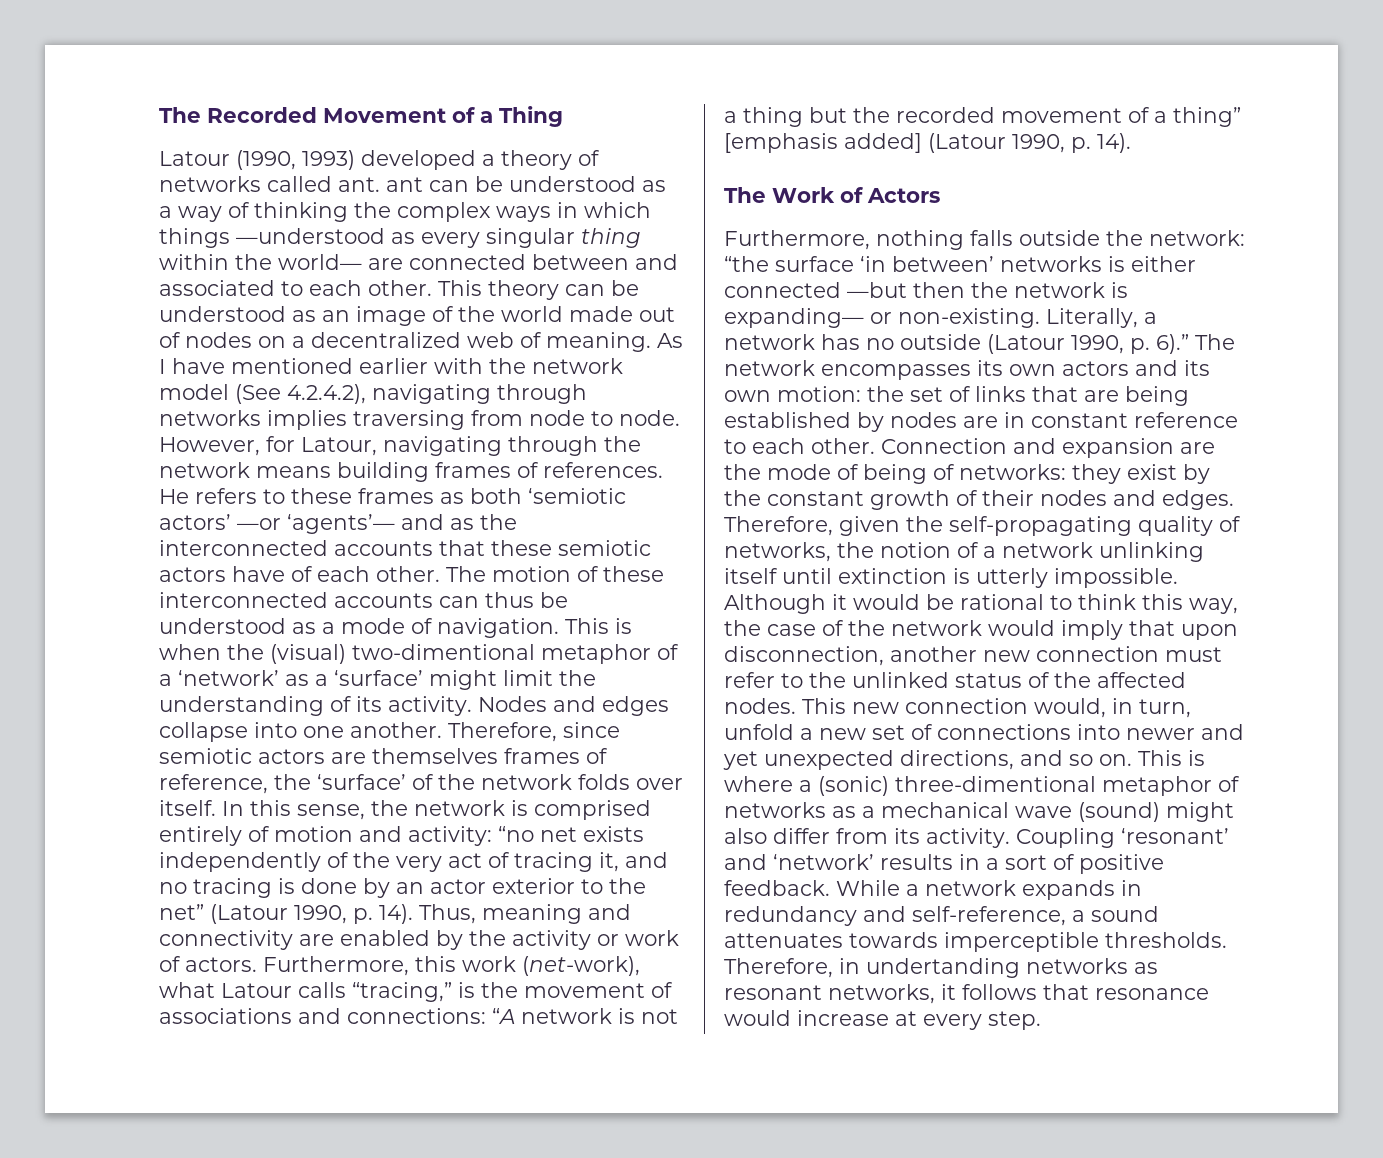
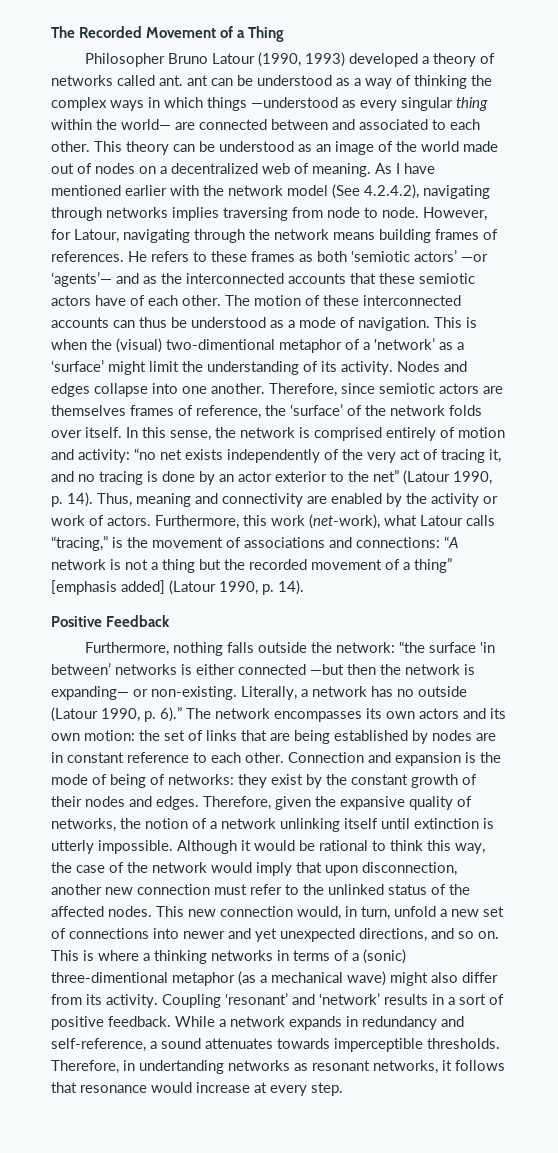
(563, 116) none -> [85,53,209,67] Philosopher Bruno
[724,187,940,203] The Work of Actors -> [51,615,171,627] Positive Feedback
[1180,442,1215,454] are -> [465,752,476,763] is
[949,516,1132,536] self-propagating -> [340,796,405,810] expansive
[818,776,1240,796] [724,802,1160,822] (sonic) three-dimentional metaphor of networks as a mechanical wave (sound) -> [154,949,406,964] [51,971,386,986] thinking networks in terms of a (sonic) three-dimentional metaphor (as a mechanical wave)

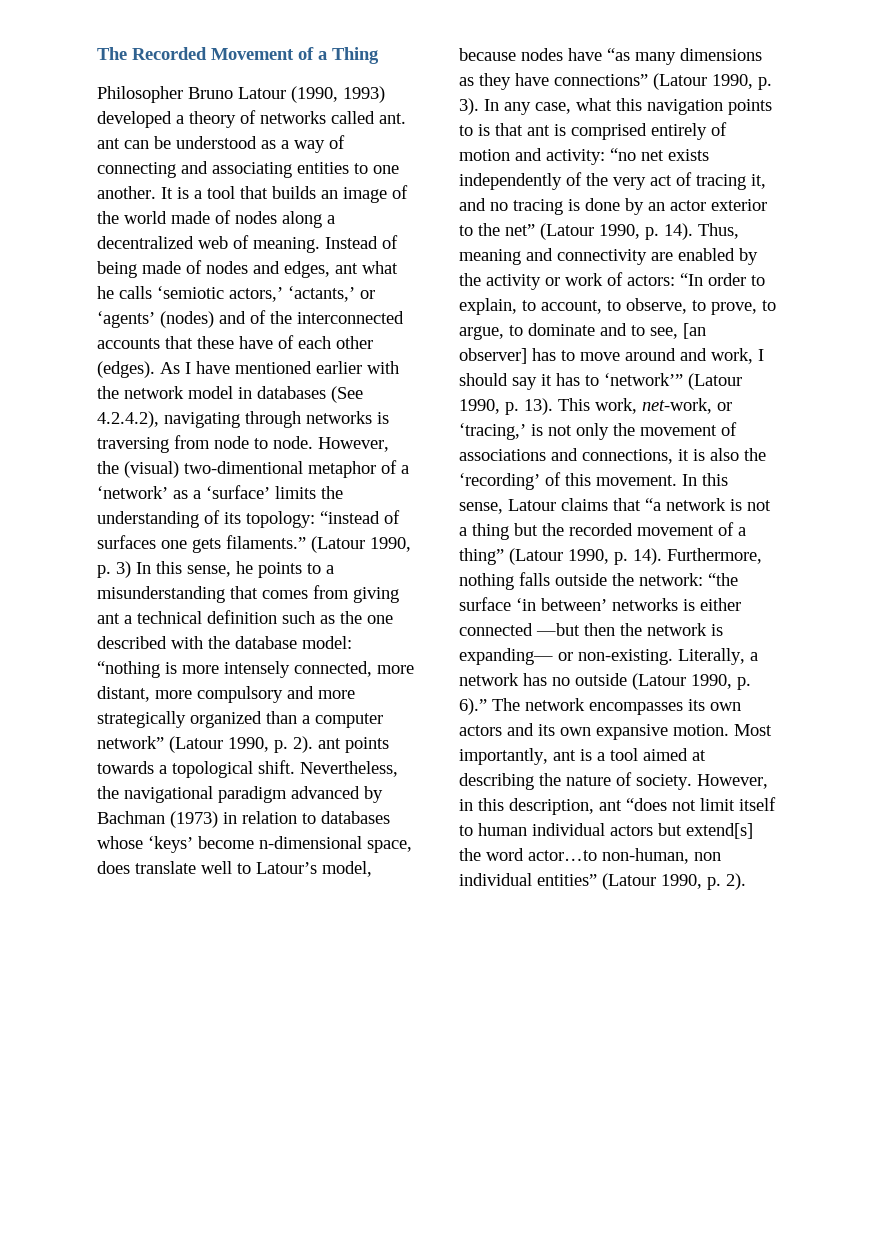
[414,75,492,89] [51,97,488,111] [51,119,480,130] [51,141,312,155] thinking the complex ways in which things —understood as every singular thing within the world— are connected between and associated to each other. This theory can be understood as -> [97,161,399,178] [97,186,316,199] connecting and associating entities to one another. It is a tool that builds
[51,163,156,174] out of nodes on -> [215,210,322,228] of nodes along
(371, 170) none -> [325,235,398,249] [97,260,398,278] [97,286,375,302] [97,310,404,328] [97,335,373,349] [97,361,155,378] Instead of being made of nodes and edges, ant what he calls ‘semiotic actors,’ ‘actants,’ or ‘agents’ (nodes) and of the interconnected accounts that these have of each other (edges).
(328, 190) none -> [238,386,326,399] in databases
[172,207,219,221] implies -> [377,412,389,424] is
[51,229,498,243] [51,250,488,262] [51,272,475,287] [51,295,461,306] [51,317,477,331] [51,339,87,350] for Latour, navigating through the network means building frames of references. He refers to these frames as both ‘semiotic actors’ —or ‘agents’— and as the interconnected accounts that these semiotic actors have of each other. The motion of these interconnected accounts can thus be understood as a mode of navigation. This is when -> (389, 444) none
[108,361,179,375] might limit -> [275,486,316,499] limits
[341,361,467,375] [51,383,503,397] [51,404,482,419] [51,427,295,441] activity. Nodes and edges collapse into one another. Therefore, since semiotic actors are themselves frames of reference, the ‘surface’ of the network folds over itself. In this sense, the network -> [246,510,400,528] [97,535,411,553] [97,561,334,578] [97,585,399,603] [97,610,393,624] [97,636,352,649] [97,661,414,678] [97,686,355,703] [97,711,383,728] [97,736,389,753] [97,760,398,778] [97,786,383,803] [97,811,390,828] [97,836,412,853] [97,861,372,877] [459,48,762,65] [459,73,772,90] [459,98,772,115] [459,123,550,136] topology: “instead of surfaces one gets filaments.” (Latour 1990, p. 3) In this sense, he points to a misunderstanding that comes from giving ant a technical definition such as the one described with the database model: “nothing is more intensely connected, more distant, more compulsory and more strategically organized than a computer network” (Latour 1990, p. 2). ant points towards a topological shift. Nevertheless, the navigational paradigm advanced by Bachman (1973) in relation to databases whose ‘keys’ become n-dimensional space, does translate well to Latour’s model, because nodes have “as many dimensions as they have connections” (Latour 1990, p. 3). In any case, what this navigation points to is that ant
[107,514,495,529] [51,536,123,551] actors. Furthermore, this work (net-work), what Latour calls “tracing,” is -> [627,273,765,286] [459,298,776,315] [459,323,706,340] [459,348,764,364] [459,373,742,390] [459,398,732,415] [459,423,609,440] actors: “In order to explain, to account, to observe, to prove, to argue, to dominate and to see, [an observer] has to move around and work, I should say it has to ‘network’” (Latour 1990, p. 13). This work, net-work, or ‘tracing,’ is not only
[356,536,458,548] connections: “A -> [582,448,766,464] [459,472,728,490] [459,498,661,514] connections, it is also the ‘recording’ of this movement. In this sense, Latour claims that “a
[51,580,304,595] [51,615,171,627] [emphasis added] (Latour 1990, p. 14). // Positive Feedback // -> [509,548,662,565] (Latour 1990, p. 14).
[84,730,496,744] [51,752,501,766] [51,774,477,788] [51,796,472,810] [51,818,494,832] [51,840,485,854] [51,862,457,876] [51,884,470,895] [51,906,504,920] [51,928,499,942] [51,949,406,964] [51,971,498,986] [51,993,504,1008] [51,1016,464,1030] [51,1038,500,1052] [51,1060,505,1074] [51,1082,343,1096] motion: the set of links that are being established by nodes are in constant reference to each other. Connection and expansion is the mode of being of networks: they exist by the constant growth of their nodes and edges. Therefore, given the expansive quality of networks, the notion of a network unlinking itself until extinction is utterly impossible. Although it would be rational to think this way, the case of the network would imply that upon disconnection, another new connection must refer to the unlinked status of the affected nodes. This new connection would, in turn, unfold a new set of connections into newer and yet unexpected directions, and so on. This is where a thinking networks in terms of a (sonic) three-dimentional metaphor (as a mechanical wave) might also differ from its activity. Coupling ‘resonant’ and ‘network’ results in a sort of positive feedback. While a network expands in redundancy and self-reference, a sound attenuates towards imperceptible thresholds. Therefore, in undertanding networks as resonant networks, it follows that resonance would increase at every step. -> [596,724,772,740] [459,748,706,765] [459,772,768,790] [459,797,776,815] [459,823,753,839] [459,848,721,864] [459,873,746,890] expansive motion. Most importantly, ant is a tool aimed at describing the nature of society. However, in this description, ant “does not limit itself to human individual actors but extend[s] the word actor…to non-human, non individual entities” (Latour 1990, p. 2).

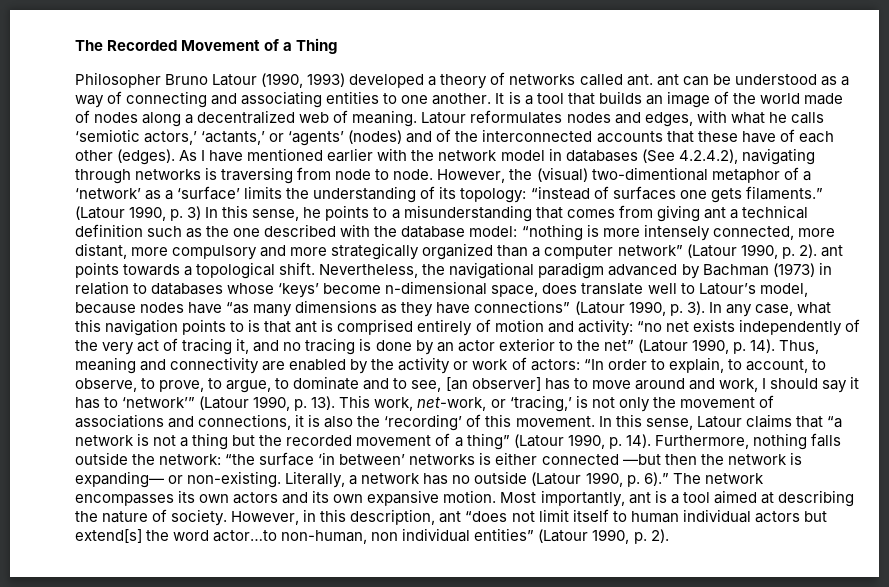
[325,235,398,249] [97,260,202,278] Instead of being made of -> [421,110,563,124] Latour reformulates
[335,263,358,274] ant -> [696,110,727,123] with

